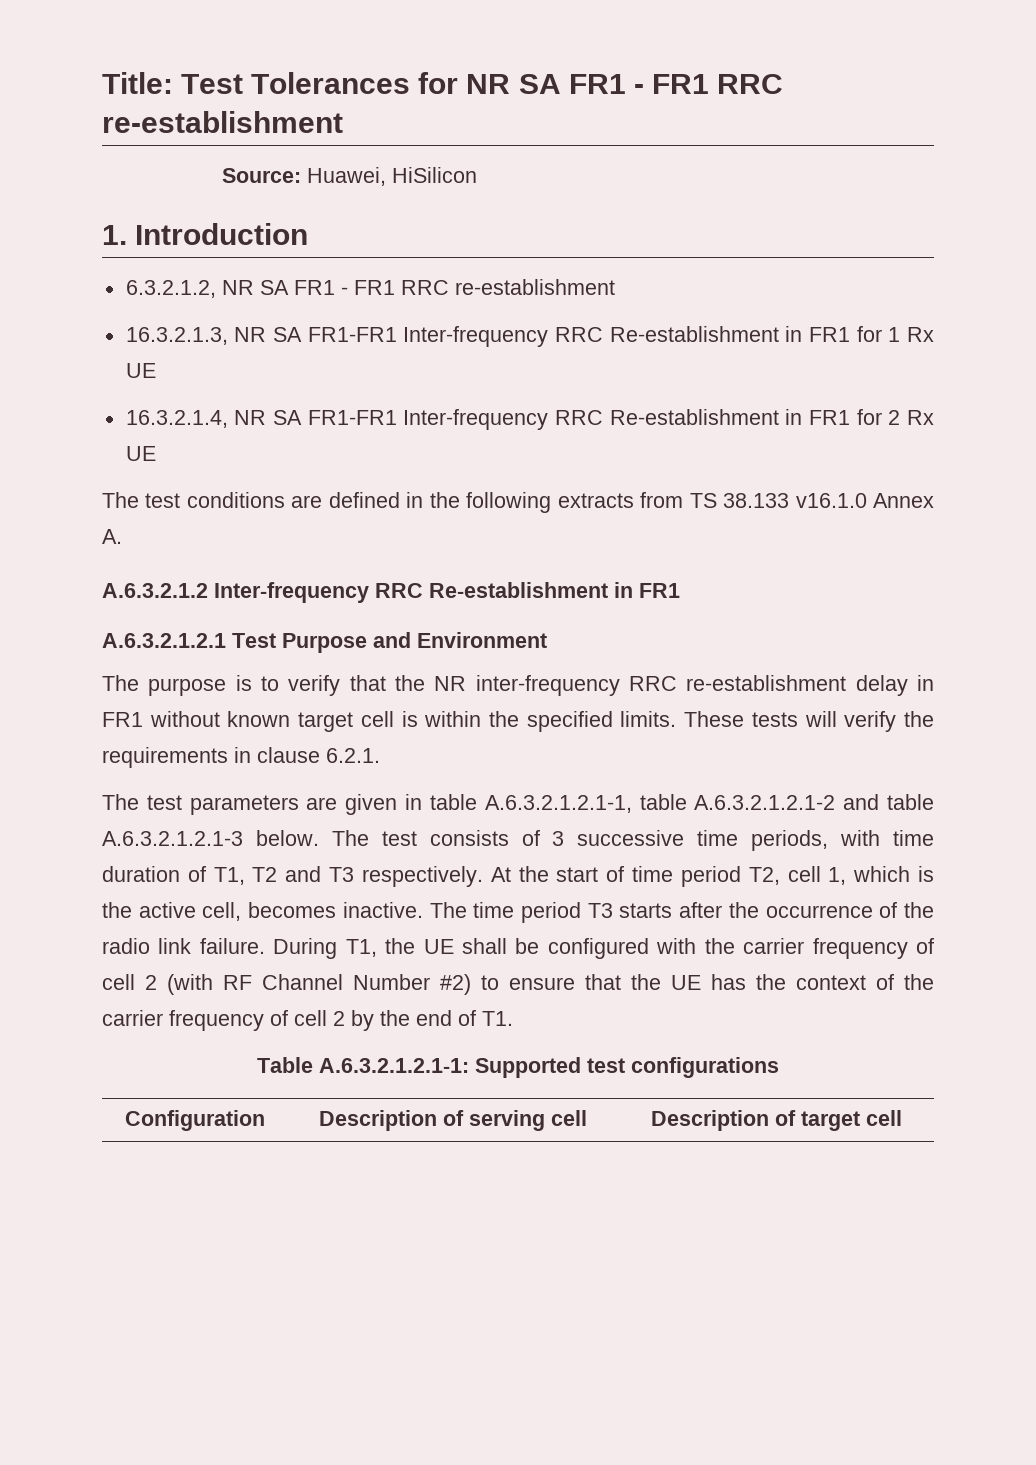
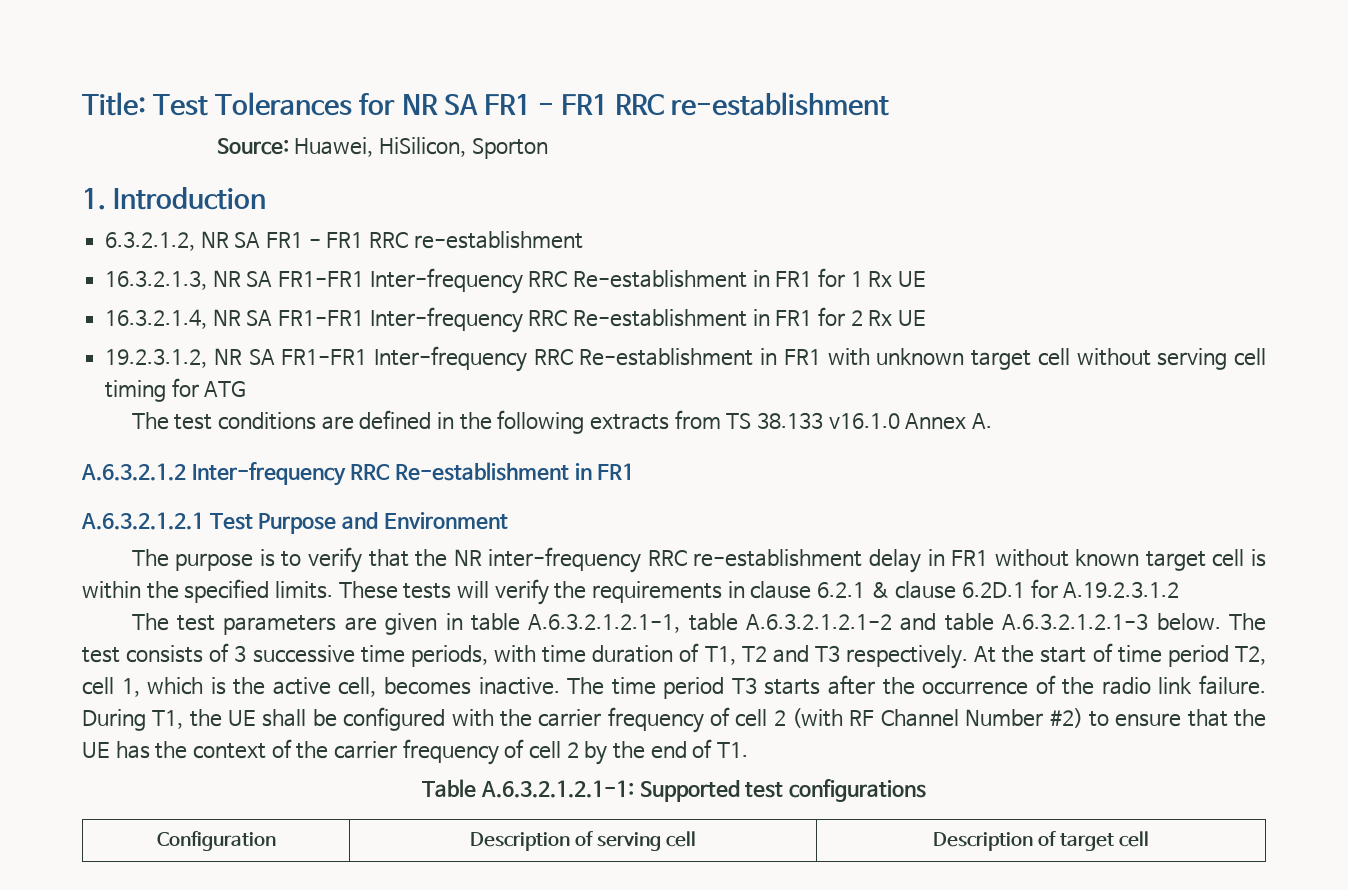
[392,167,478,183] HiSilicon -> [378,137,548,159] HiSilicon, Sporton
(156, 453) none -> [105,346,1266,372] [105,378,247,402] // 19.2.3.1.2, NR SA FR1-FR1 Inter-frequency RRC Re-establishment in FR1 with unknown target cell without serving cell timing for ATG
[326,748,380,763] 6.2.1. -> [816,579,1180,599] 6.2.1 & clause 6.2D.1 for A.19.2.3.1.2

